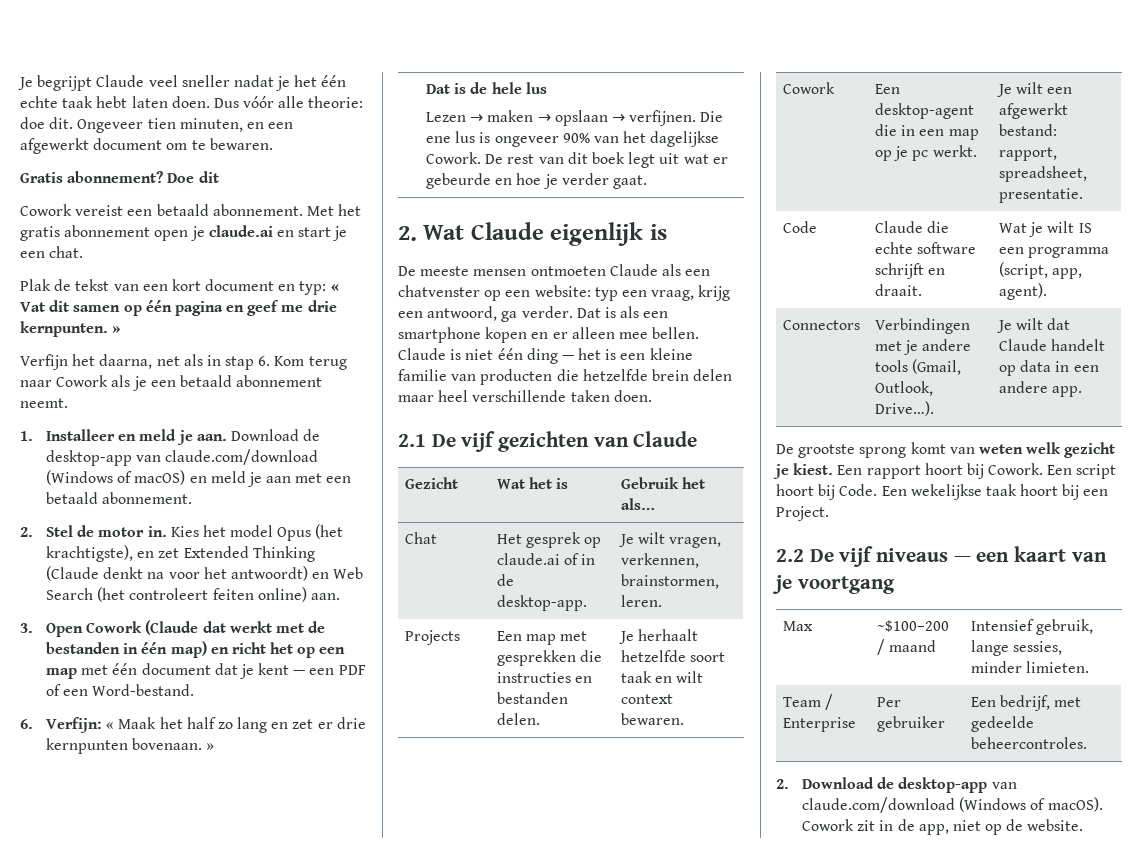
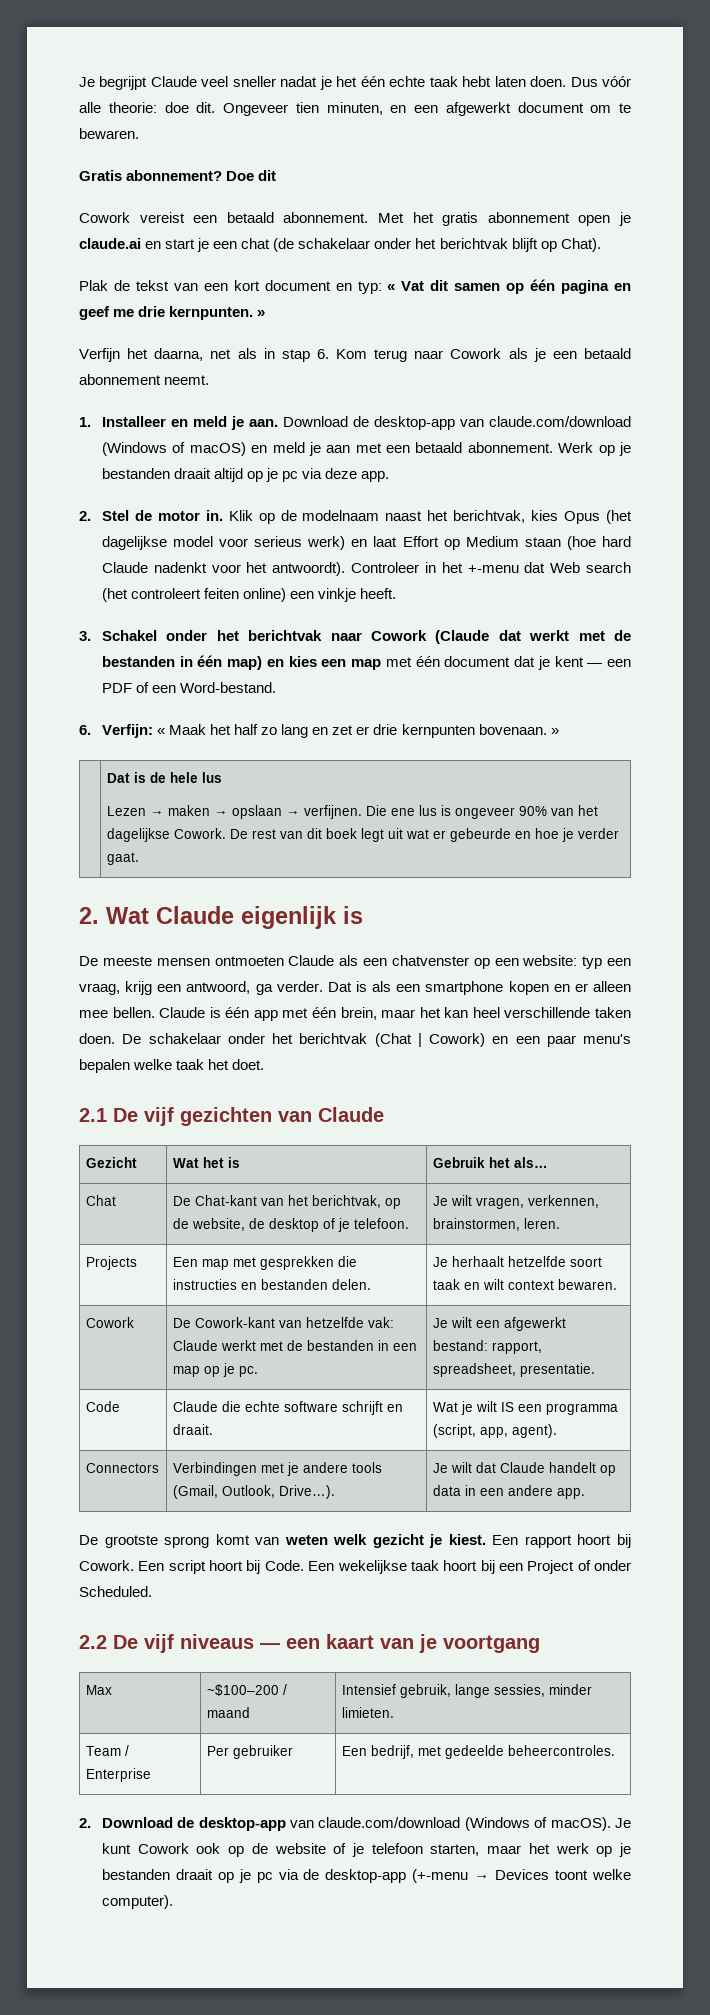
[49,246,84,258] chat. -> [241,238,601,252] chat (de schakelaar onder het berichtvak blijft op Chat).
(193, 498) none -> [558,442,631,456] [101,468,390,482] Werk op je bestanden draait altijd op je pc via deze app.
[170,524,344,541] [45,545,315,562] [45,566,364,581] [45,587,340,602] [20,623,83,637] Kies het model Opus (het krachtigste), en zet Extended Thinking (Claude denkt na voor het antwoordt) en Web Search (het controleert feiten online) aan. // 3. Open -> [228,510,632,524] [101,536,631,550] [101,562,631,576] [101,588,397,602] [79,630,362,641] Klik op de modelnaam naast het berichtvak, kies Opus (het dagelijkse model voor serieus werk) en laat Effort op Medium staan (hoe hard Claude nadenkt voor het antwoordt). Controleer in het +-menu dat Web search (het controleert feiten online) een vinkje heeft. // 3. Schakel onder het berichtvak naar
[231,642,316,658] richt het op -> [288,656,317,667] kies
[465,348,693,364] [398,369,733,385] [398,390,652,402] niet één ding — het is een kleine familie van producten die hetzelfde brein delen maar heel verschillende taken doen. -> [225,1007,631,1021] [79,1033,631,1047] [79,1059,265,1073] één app met één brein, maar het kan heel verschillende taken doen. De schakelaar onder het berichtvak (Chat | Cowork) en een paar menu's bepalen welke taak het doet.
[497,532,602,548] [497,553,596,565] [497,574,515,586] [497,595,588,611] Het gesprek op claude.ai of in de desktop-app. -> [172,1195,401,1209] [172,1218,409,1232] De Chat-kant van het berichtvak, op de website, de desktop of je telefoon.
[875,84,901,94] [875,103,975,119] [875,124,898,136] Een desktop-agent die -> [172,1317,394,1328] [172,1340,374,1351] De Cowork-kant van hetzelfde vak: Claude werkt met de bestanden
[912,145,977,161] pc werkt. -> [238,1366,258,1377] pc.
[776,506,829,521] Project. -> [527,1560,632,1574] [79,1586,152,1597] Project of onder Scheduled.
[801,819,1084,835] Cowork zit in de app, niet op de website. -> [615,1818,631,1828] [101,1843,631,1857] [101,1869,631,1883] [101,1895,173,1909] Je kunt Cowork ook op de website of je telefoon starten, maar het werk op je bestanden draait op je pc via de desktop-app (+-menu → Devices toont welke computer).

